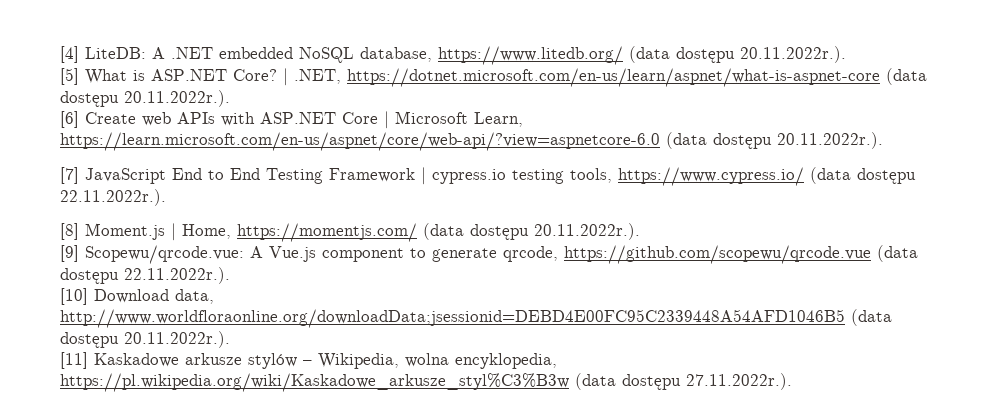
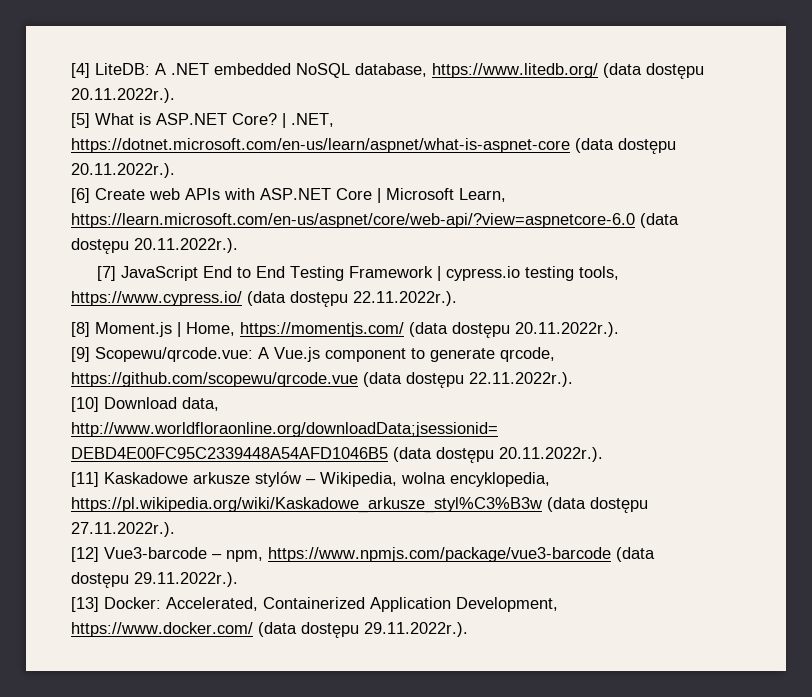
(792, 381) none -> [71,547,655,562] [71,572,238,588] [71,597,558,612] [71,622,468,638] // [12] Vue3-barcode – npm, https://www.npmjs.com/package/vue3-barcode (data dostępu 29.11.2022r.). // [13] Docker: Accelerated, Containerized Application Development, https://www.docker.com/ (data dostępu 29.11.2022r.).

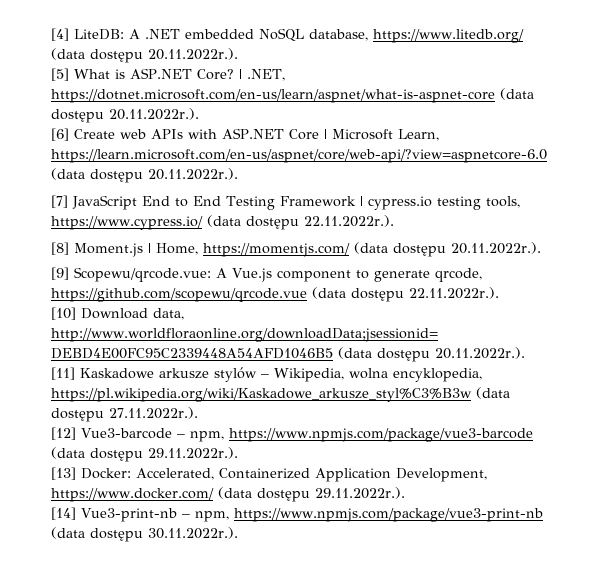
(468, 629) none -> [51,507,543,522] [51,527,238,542] // [14] Vue3-print-nb – npm, https://www.npmjs.com/package/vue3-print-nb (data dostępu 30.11.2022r.).

